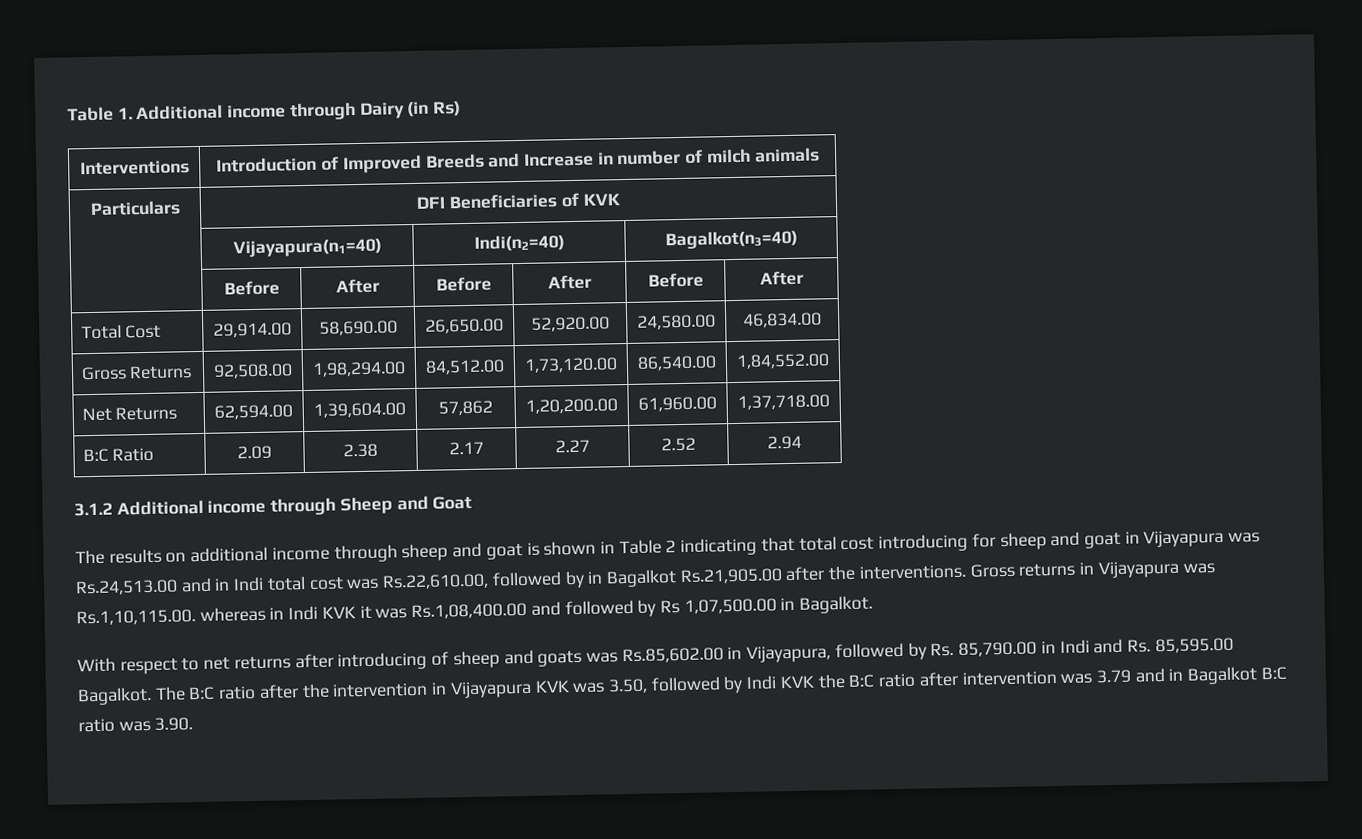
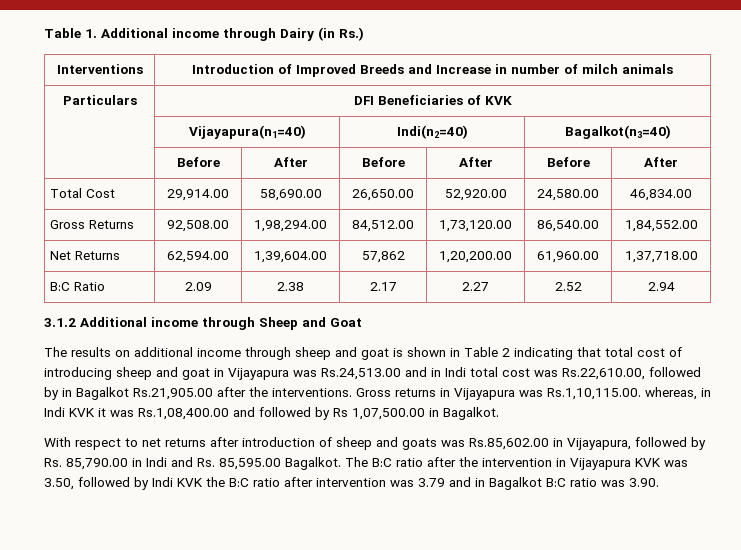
[433,101,462,117] Rs) -> [339,27,364,41] Rs.)
[878,533,996,553] introducing for -> [669,347,682,357] [44,367,112,380] of introducing
[199,606,266,623] whereas -> [645,387,697,400] whereas,
[337,651,428,671] introducing -> [242,437,315,447] introduction

